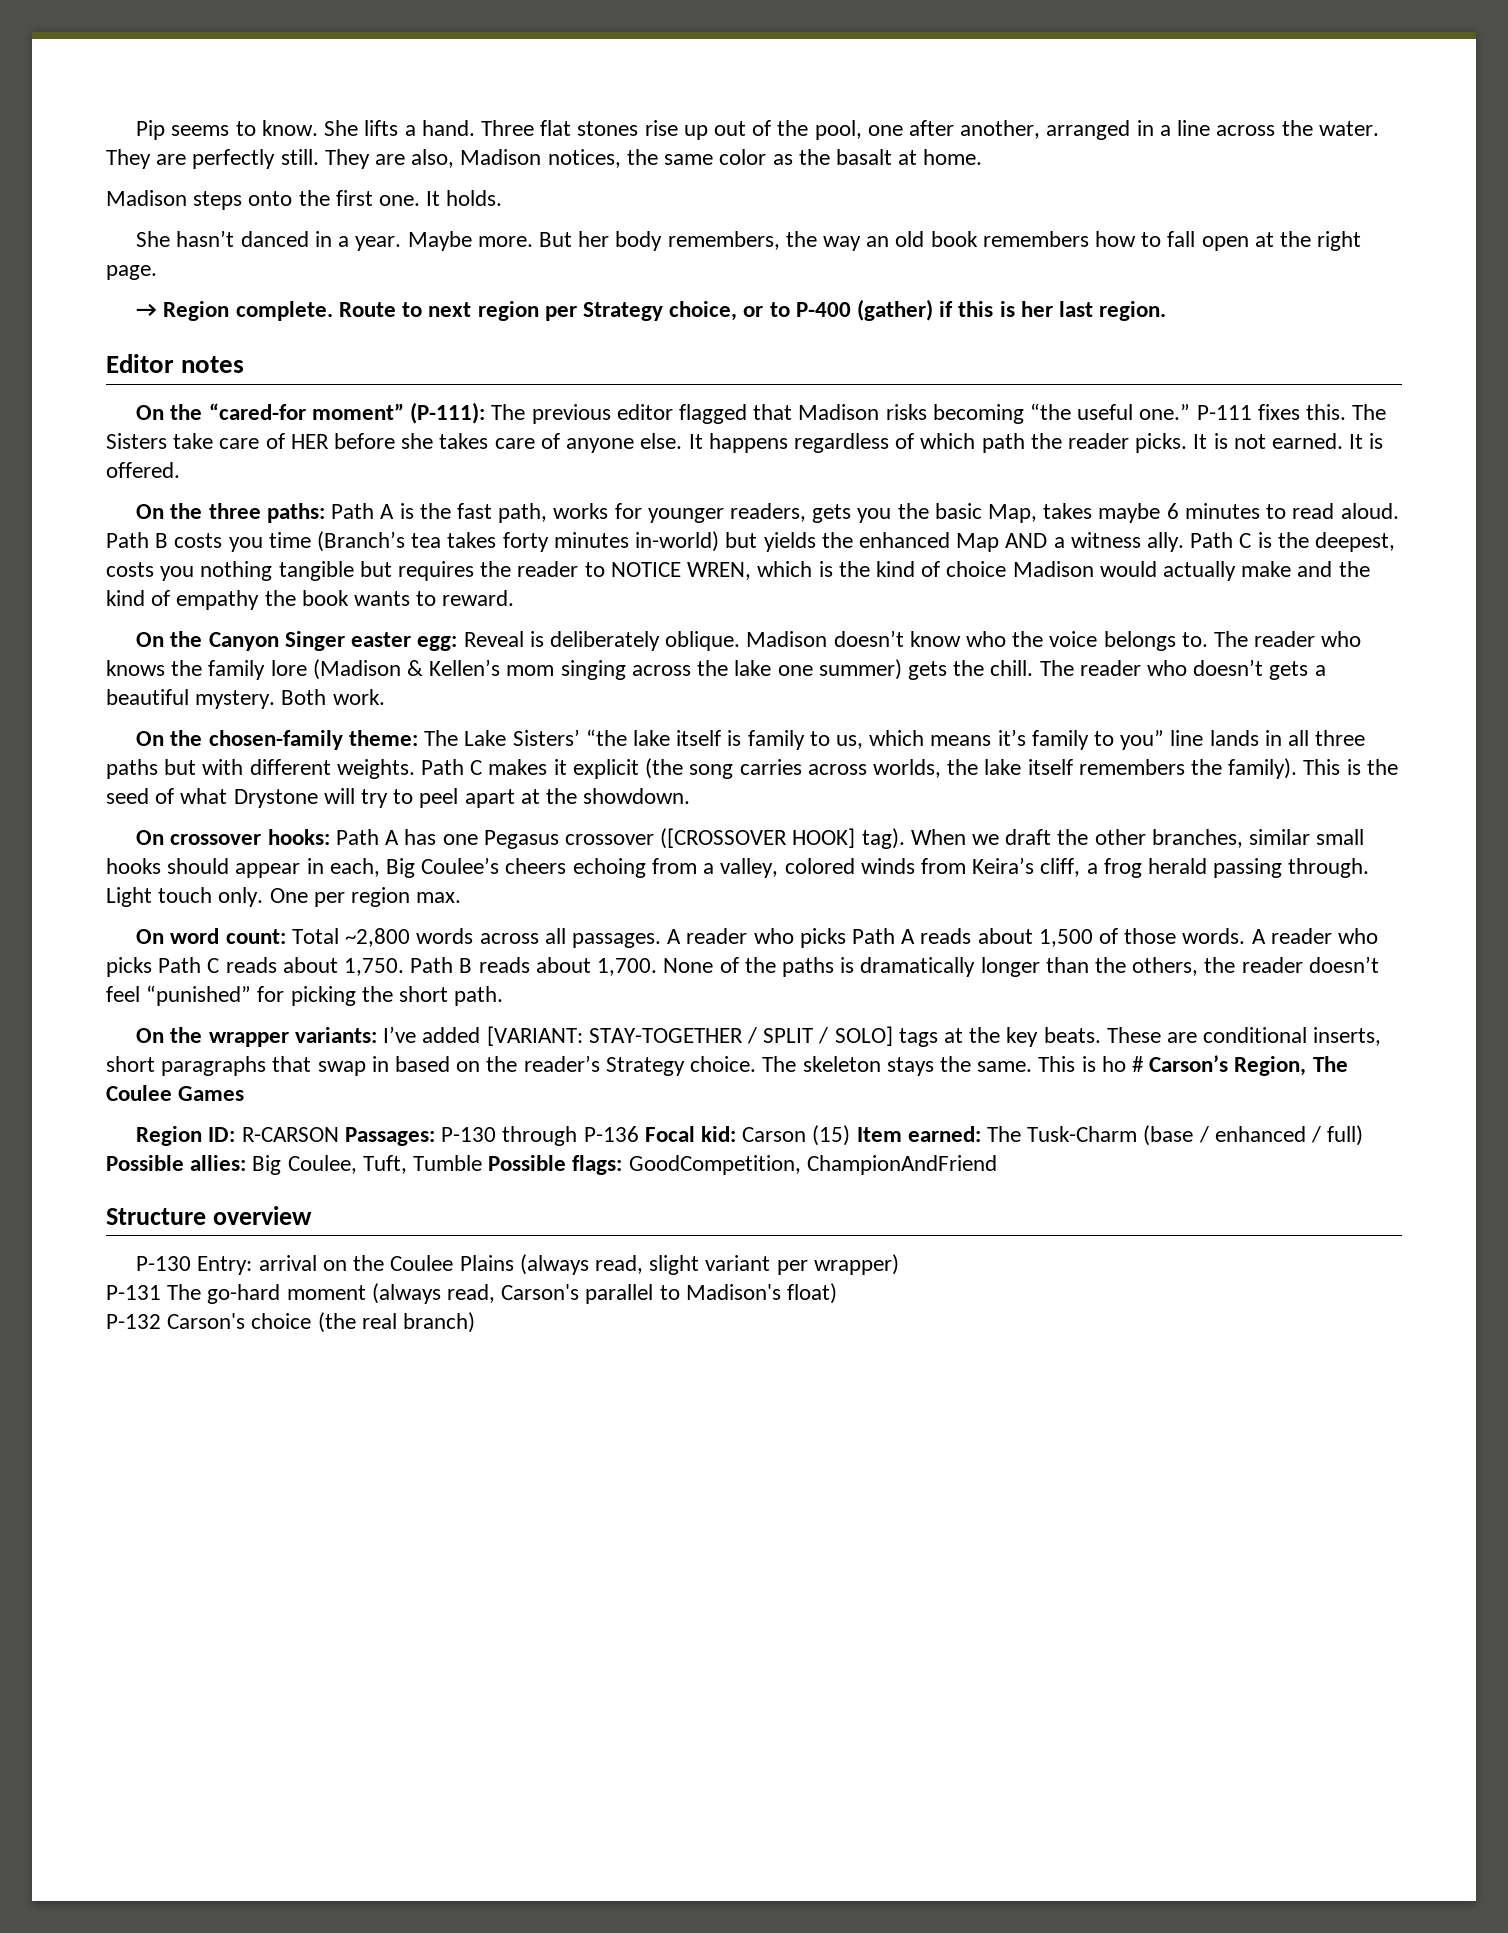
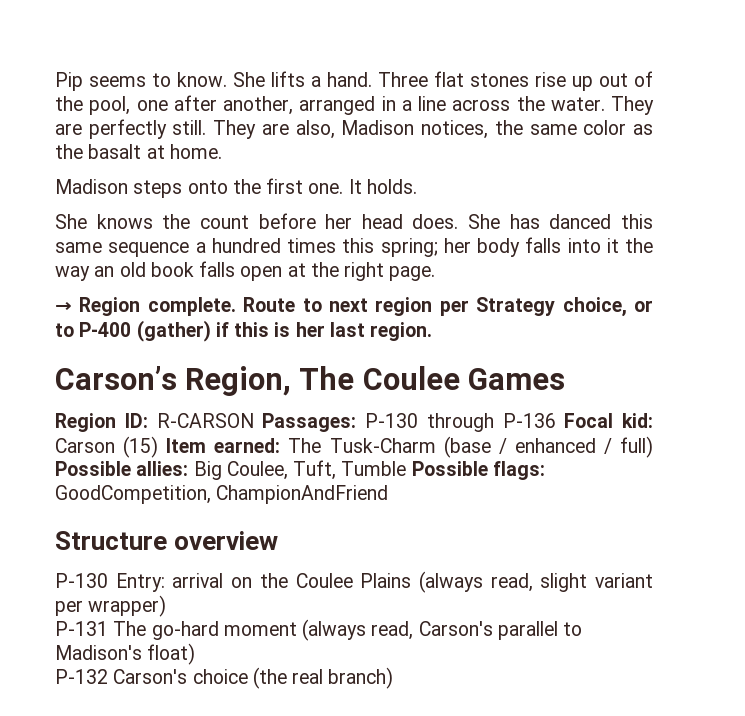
[176,230,780,251] hasn’t danced in a year. Maybe more. But her body remembers, -> [96,213,653,229] [55,237,619,257] knows the count before her head does. She has danced this same sequence a hundred times this spring; her body falls into it
[982,231,1196,247] remembers how to fall -> [199,261,236,277] falls
[106,354,245,373] [136,402,1387,424] [106,433,1384,453] [106,462,180,478] [136,503,1399,523] [106,531,1396,552] [106,561,1370,581] [106,590,515,610] [136,630,1362,651] [106,659,1326,680] [106,689,385,709] [136,729,1366,750] [106,758,1398,779] [106,788,691,808] [136,828,1365,849] [106,857,1370,878] [106,887,462,907] [136,928,1379,948] [106,956,1379,977] [106,985,504,1006] [136,1026,1382,1047] [106,1055,1144,1076] Editor notes // On the “cared-for moment” (P-111): The previous editor flagged that Madison risks becoming “the useful one.” P-111 fixes this. The Sisters take care of HER before she takes care of anyone else. It happens regardless of which path the reader picks. It is not earned. It is offered. // On the three paths: Path A is the fast path, works for younger readers, gets you the basic Map, takes maybe 6 minutes to read aloud. Path B costs you time (Branch’s tea takes forty minutes in-world) but yields the enhanced Map AND a witness ally. Path C is the deepest, costs you nothing tangible but requires the reader to NOTICE WREN, which is the kind of choice Madison would actually make and the kind of empathy the book wants to reward. // On the Canyon Singer easter egg: Reveal is deliberately oblique. Madison doesn’t know who the voice belongs to. The reader who knows the family lore (Madison & Kellen’s mom singing across the lake one summer) gets the chill. The reader who doesn’t gets a beautiful mystery. Both work. // On the chosen-family theme: The Lake Sisters’ “the lake itself is family to us, which means it’s family to you” line lands in all three paths but with different weights. Path C makes it explicit (the song carries across worlds, the lake itself remembers the family). This is the seed of what Drystone will try to peel apart at the showdown. // On crossover hooks: Path A has one Pegasus crossover ([CROSSOVER HOOK] tag). When we draft the other branches, similar small hooks should appear in each, Big Coulee’s cheers echoing from a valley, colored winds from Keira’s cliff, a frog herald passing through. Light touch only. One per region max. // On word count: Total ~2,800 words across all passages. A reader who picks Path A reads about 1,500 of those words. A reader who picks Path C reads about 1,750. Path B reads about 1,700. None of the paths is dramatically longer than the others, the reader doesn’t feel “punished” for picking the short path. // On the wrapper variants: I’ve added [VARIANT: STAY-TOGETHER / SPLIT / SOLO] tags at the key beats. These are conditional inserts, short paragraphs that swap in based on the reader’s Strategy choice. The skeleton stays the same. This is ho # -> (433, 331) none

